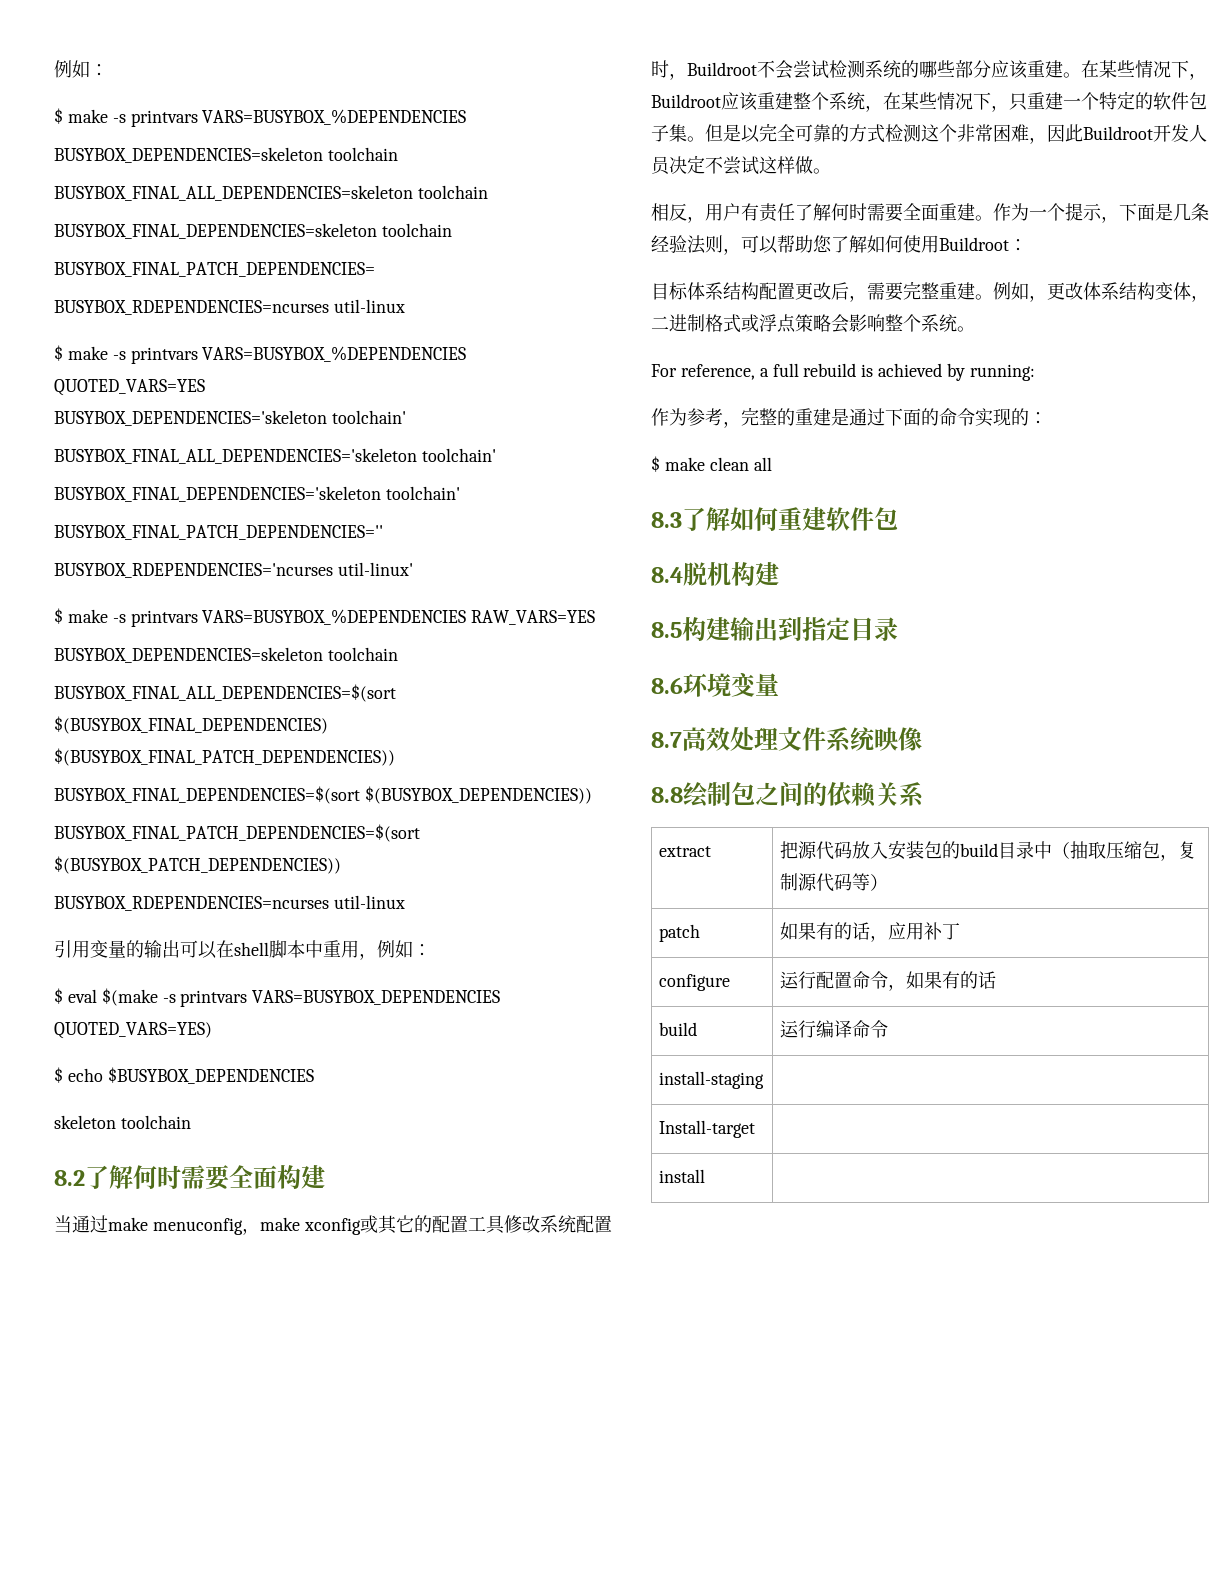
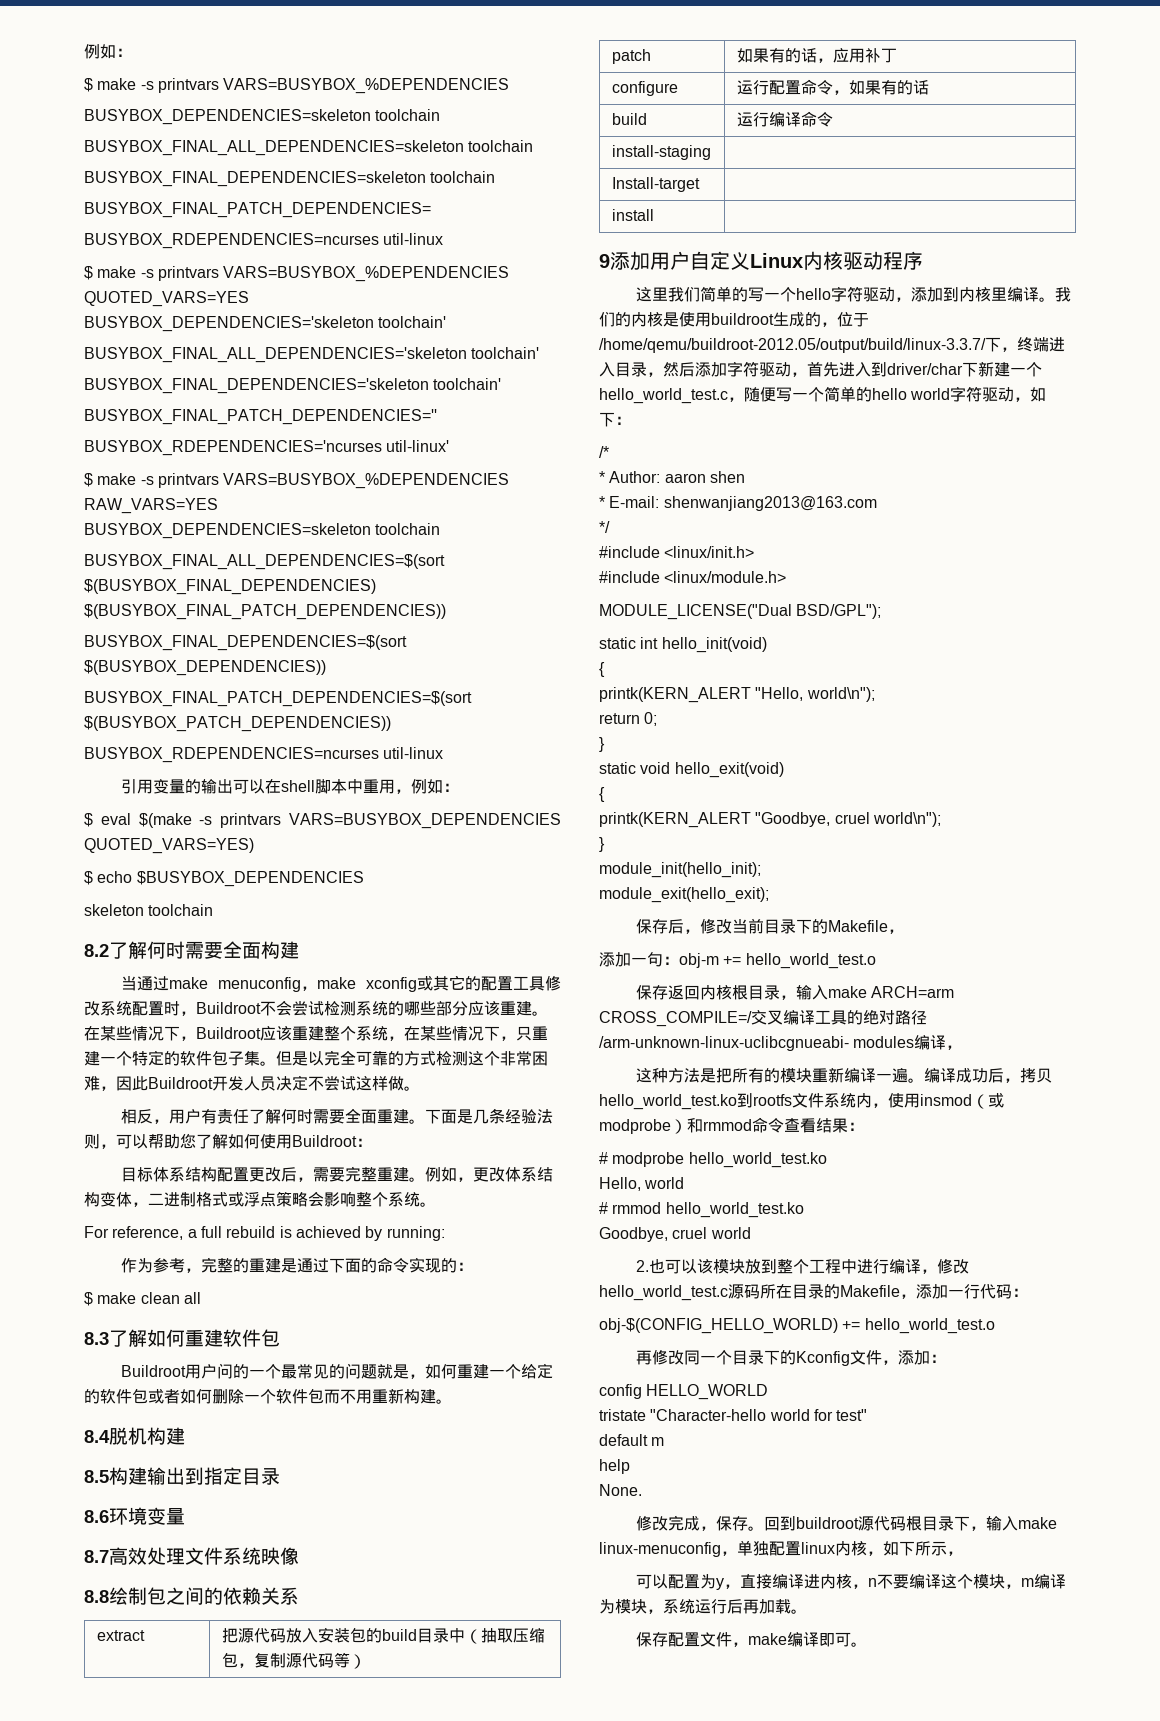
[993,203,1119,223] 作为一个提示， -> (425, 1121) none
(898, 518) none -> [120,1363,553,1379] [84,1388,452,1404] // Buildroot用户问的一个最常见的问题就是，如何重建一个给定的软件包或者如何删除一个软件包而不用重新构建。
(706, 1176) none -> [599,251,923,271] [635,286,1071,302] [599,312,869,327] [599,337,1065,353] [599,361,1042,377] [599,386,1047,404] [599,412,631,427] [599,446,609,458] [599,471,745,483] [599,496,877,511] [599,521,610,533] [599,546,755,558] [599,571,787,583] [599,604,882,620] [599,637,767,653] [599,662,605,677] [599,687,875,703] [599,712,658,726] [599,737,605,752] [599,762,784,778] [599,787,605,802] [599,812,941,828] [599,837,605,852] [599,862,761,878] [599,887,769,903] [635,918,904,934] [599,952,876,969] [635,985,954,1000] [599,1010,927,1027] [599,1035,963,1051] [635,1067,1052,1083] [599,1093,1004,1110] [599,1117,864,1134] [599,1152,827,1168] [599,1177,685,1191] [599,1202,804,1218] [599,1227,751,1242] [635,1258,969,1274] [599,1284,1028,1301] [599,1318,995,1334] [635,1349,946,1366] [599,1384,769,1400] [599,1409,868,1421] [599,1434,665,1446] [599,1459,630,1474] [599,1484,642,1496] [635,1515,1057,1531] [599,1540,963,1557] [635,1574,1066,1590] [599,1599,807,1614] [635,1632,867,1647] // 9添加用户自定义Linux内核驱动程序 // 这里我们简单的写一个hello字符驱动，添加到内核里编译。我们的内核是使用buildroot生成的，位于/home/qemu/buildroot-2012.05/output/build/linux-3.3.7/下，终端进入目录，然后添加字符驱动，首先进入到driver/char下新建一个hello_world_test.c，随便写一个简单的hello world字符驱动，如下： // /* // * Author: aaron shen // * E-mail: shenwanjiang2013@163.com // */ // #include <linux/init.h> // #include <linux/module.h> // MODULE_LICENSE("Dual BSD/GPL"); // static int hello_init(void) // { // printk(KERN_ALERT "Hello, world\n"); // return 0; // } // static void hello_exit(void) // { // printk(KERN_ALERT "Goodbye, cruel world\n"); // } // module_init(hello_init); // module_exit(hello_exit); // 保存后，修改当前目录下的Makefile， // 添加一句：obj-m += hello_world_test.o // 保存返回内核根目录，输入make ARCH=arm CROSS_COMPILE=/交叉编译工具的绝对路径/arm-unknown-linux-uclibcgnueabi- modules编译， // 这种方法是把所有的模块重新编译一遍。编译成功后，拷贝hello_world_test.ko到rootfs文件系统内，使用insmod（或modprobe）和rmmod命令查看结果： // # modprobe hello_world_test.ko // Hello, world // # rmmod hello_world_test.ko // Goodbye, cruel world // 2.也可以该模块放到整个工程中进行编译，修改hello_world_test.c源码所在目录的Makefile，添加一行代码： // obj-$(CONFIG_HELLO_WORLD) += hello_world_test.o // 再修改同一个目录下的Kconfig文件，添加： // config HELLO_WORLD // tristate "Character-hello world for test" // default m // help // None. // 修改完成，保存。回到buildroot源代码根目录下，输入make linux-menuconfig，单独配置linux内核，如下所示， // 可以配置为y，直接编译进内核，n不要编译这个模块，m编译为模块，系统运行后再加载。 // 保存配置文件，make编译即可。

